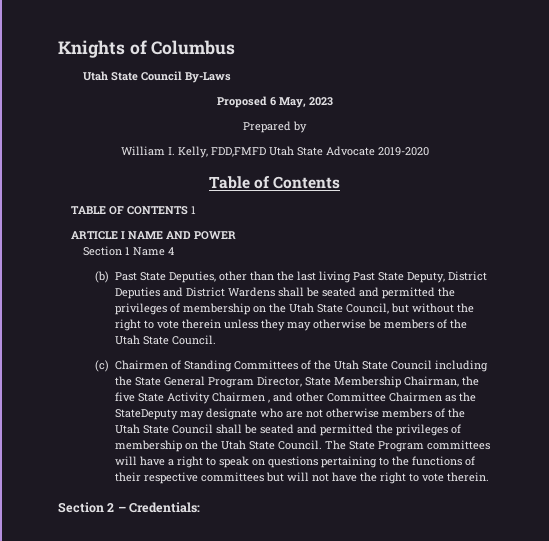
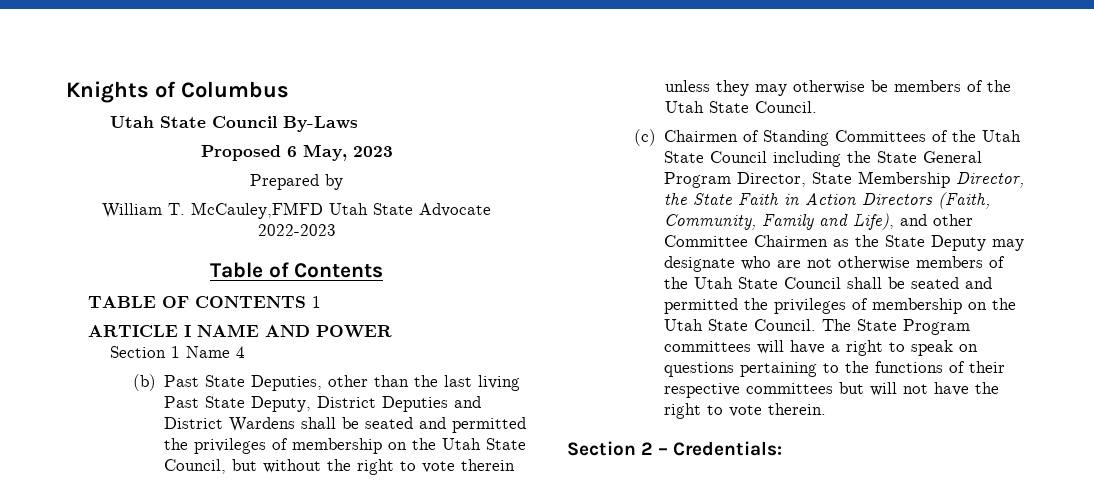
[167,146,266,158] I. Kelly, FDD,FMFD -> [168,202,323,219] T. McCauley,FMFD
[377,147,429,156] 2019-2020 -> [257,224,336,236] 2022-2023
[403,376,479,387] [114,392,270,404] Chairman, the five State Activity Chairmen , -> [955,172,1024,188] [663,192,990,209] [663,213,894,230] Director, the State Faith in Action Directors (Faith, Community, Family and Life),
[114,409,178,420] StateDeputy -> [884,235,986,251] State Deputy

